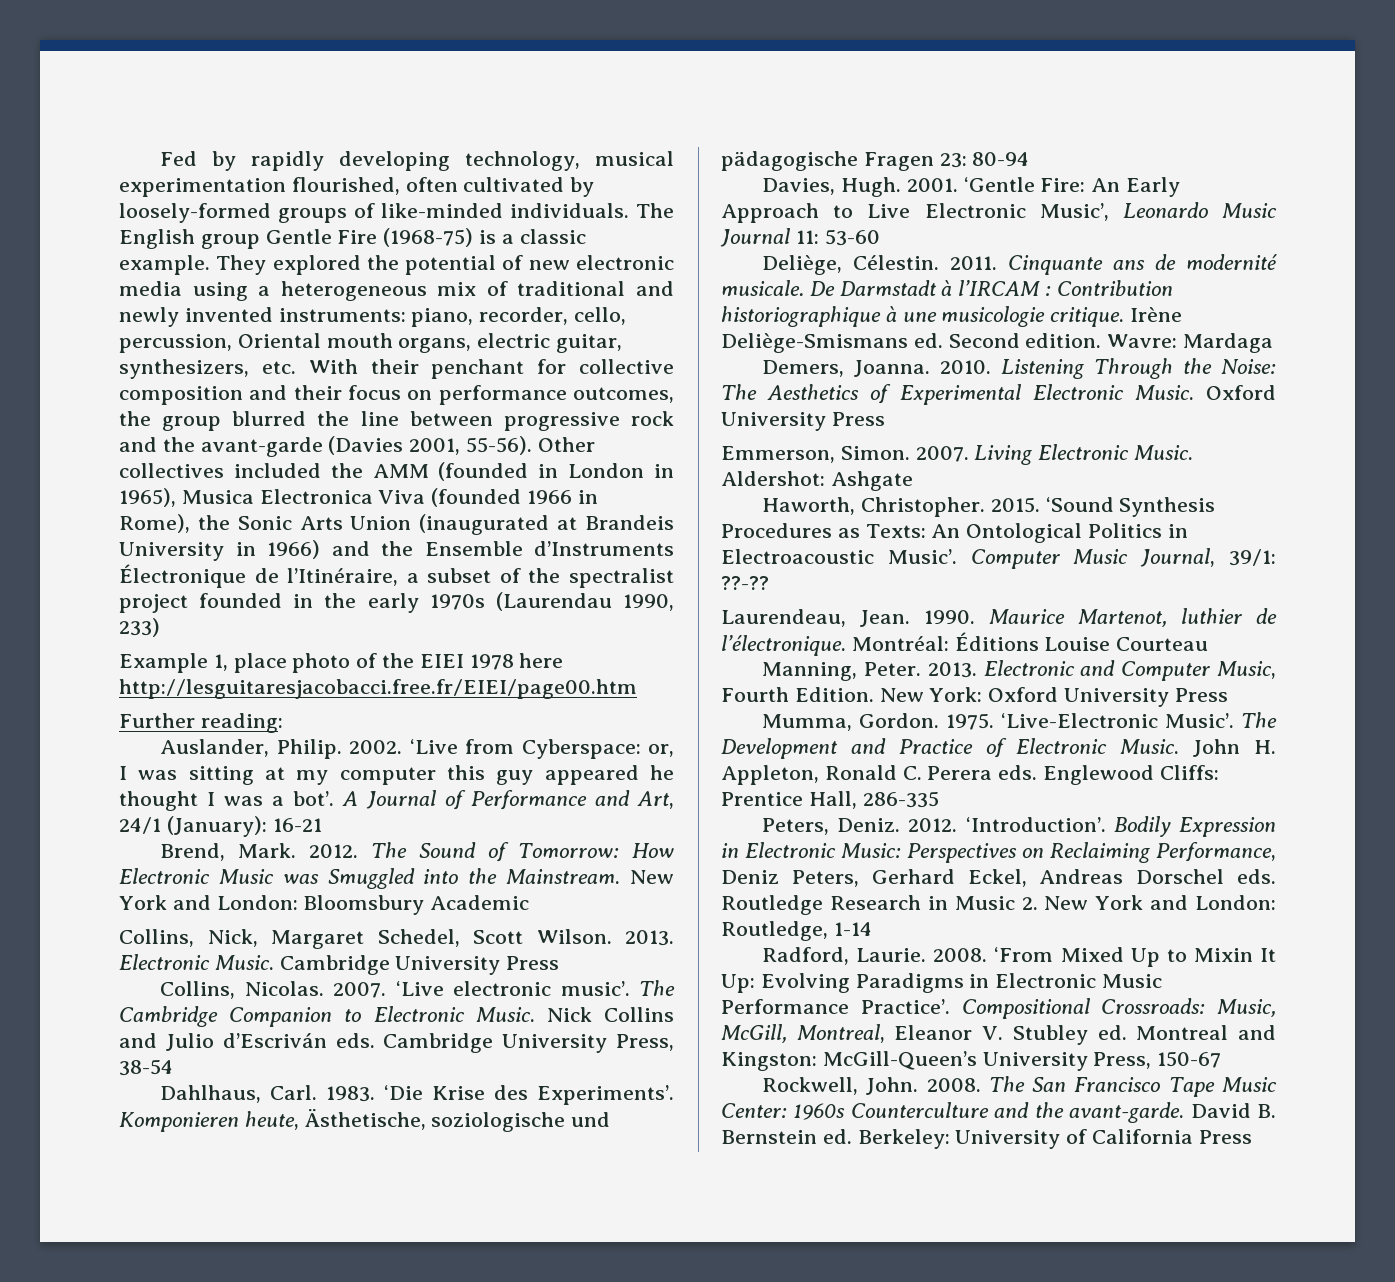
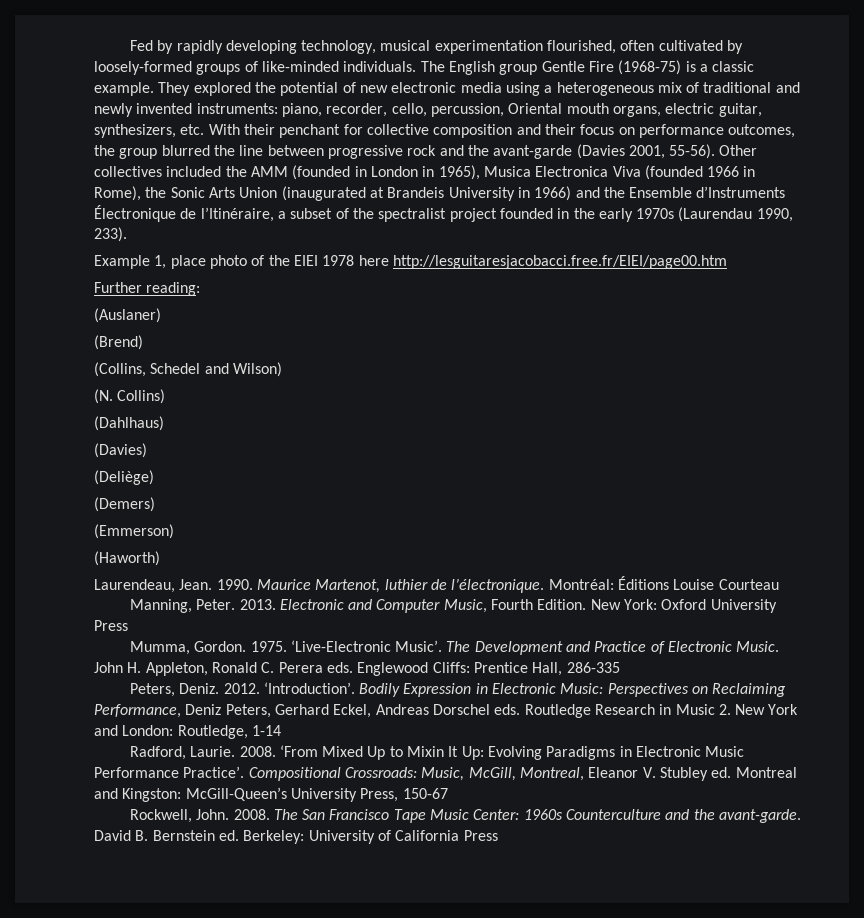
[119,618,160,637] 233) -> [94,227,127,242] 233).
[160,739,674,759] [119,765,674,785] [119,790,674,811] [119,816,322,837] [160,842,675,862] [119,868,674,889] [119,895,530,915] [119,929,674,949] [119,954,560,975] [160,980,676,999] [119,1006,674,1027] [119,1033,674,1053] [119,1059,173,1076] [160,1085,675,1105] [119,1108,611,1132] [721,151,1030,171] [762,177,1180,197] [721,202,1277,223] [720,228,880,247] [762,254,1277,275] [721,280,1173,296] [721,306,1183,327] [721,333,1274,353] [762,358,1276,379] [721,384,1276,405] [721,412,885,431] [721,444,1194,465] [721,471,913,491] [762,497,1216,517] [721,523,1188,543] [721,548,1276,569] [721,576,769,590] Auslander, Philip. 2002. ‘Live from Cyberspace: or, I was sitting at my computer this guy appeared he thought I was a bot’. A Journal of Performance and Art, 24/1 (January): 16-21 // Brend, Mark. 2012. The Sound of Tomorrow: How Electronic Music was Smuggled into the Mainstream. New York and London: Bloomsbury Academic // Collins, Nick, Margaret Schedel, Scott Wilson. 2013. Electronic Music. Cambridge University Press // Collins, Nicolas. 2007. ‘Live electronic music’. The Cambridge Companion to Electronic Music. Nick Collins and Julio d’Escriván eds. Cambridge University Press, 38-54 // Dahlhaus, Carl. 1983. ‘Die Krise des Experiments’. Komponieren heute, Ästhetische, soziologische und pädagogische Fragen 23: 80-94 // Davies, Hugh. 2001. ‘Gentle Fire: An Early Approach to Live Electronic Music’, Leonardo Music Journal 11: 53-60 // Deliège, Célestin. 2011. Cinquante ans de modernité musicale. De Darmstadt à l’IRCAM : Contribution historiographique à une musicologie critique. Irène Deliège-Smismans ed. Second edition. Wavre: Mardaga // Demers, Joanna. 2010. Listening Through the Noise: The Aesthetics of Experimental Electronic Music. Oxford University Press // Emmerson, Simon. 2007. Living Electronic Music. Aldershot: Ashgate // Haworth, Christopher. 2015. ‘Sound Synthesis Procedures as Texts: An Ontological Politics in Electroacoustic Music’. Computer Music Journal, 39/1: ??-?? -> [94,308,161,323] [94,335,143,350] [94,362,282,377] [94,389,166,404] [94,416,164,431] [94,443,147,458] [94,470,154,485] [94,497,155,512] [94,524,174,539] [94,551,160,566] (Auslaner) // (Brend) // (Collins, Schedel and Wilson) // (N. Collins) // (Dahlhaus) // (Davies) // (Deliège) // (Demers) // (Emmerson) // (Haworth)

